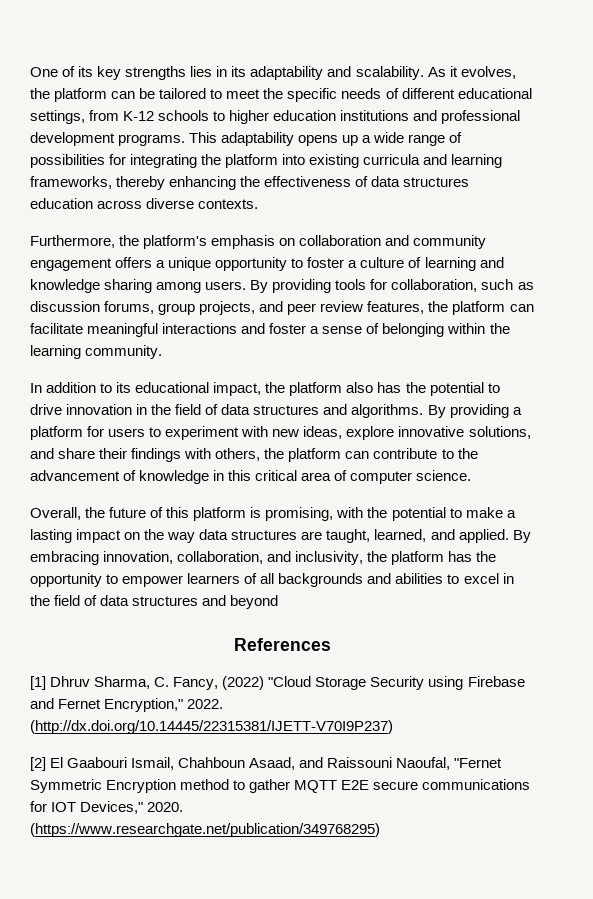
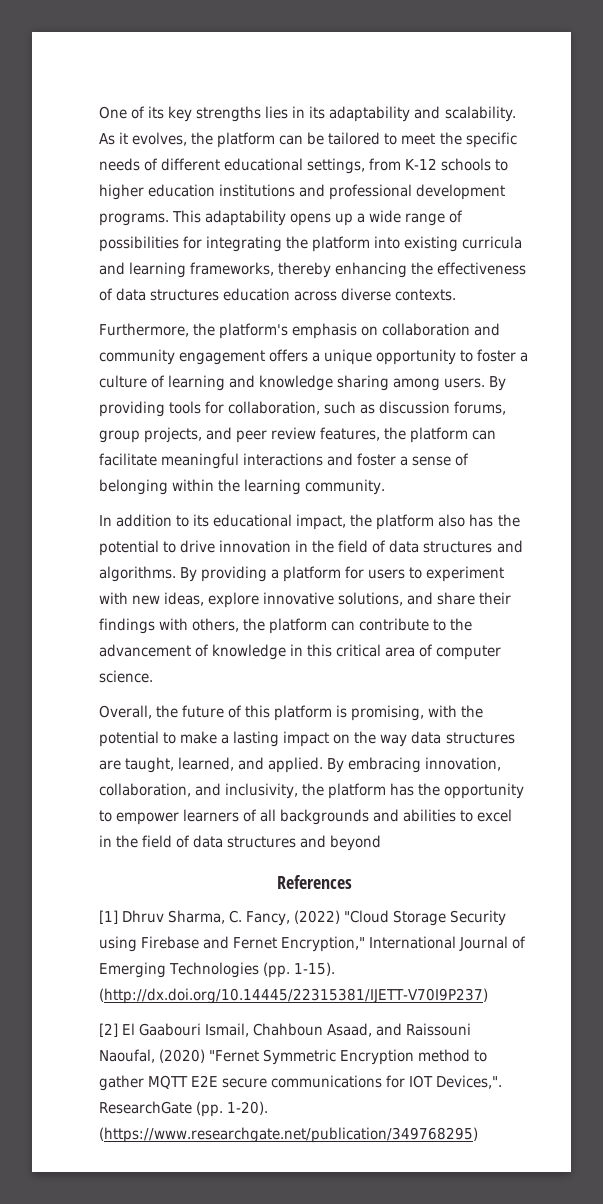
[187,699,224,709] 2022. -> [369,936,527,951] [99,962,336,978] International Journal of Emerging Technologies (pp. 1-15).
(451, 763) none -> [159,1049,206,1063] (2020)
[80,801,184,814] Devices," 2020. -> [436,1075,503,1089] [99,1101,269,1117] Devices,". ResearchGate (pp. 1-20).

